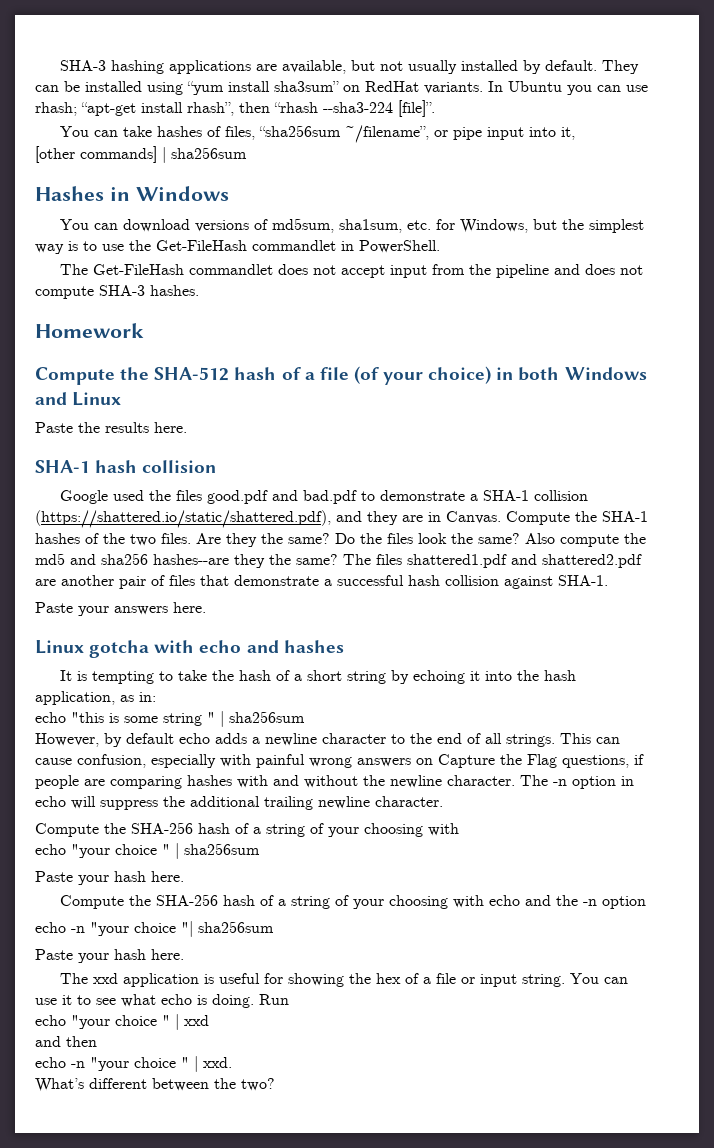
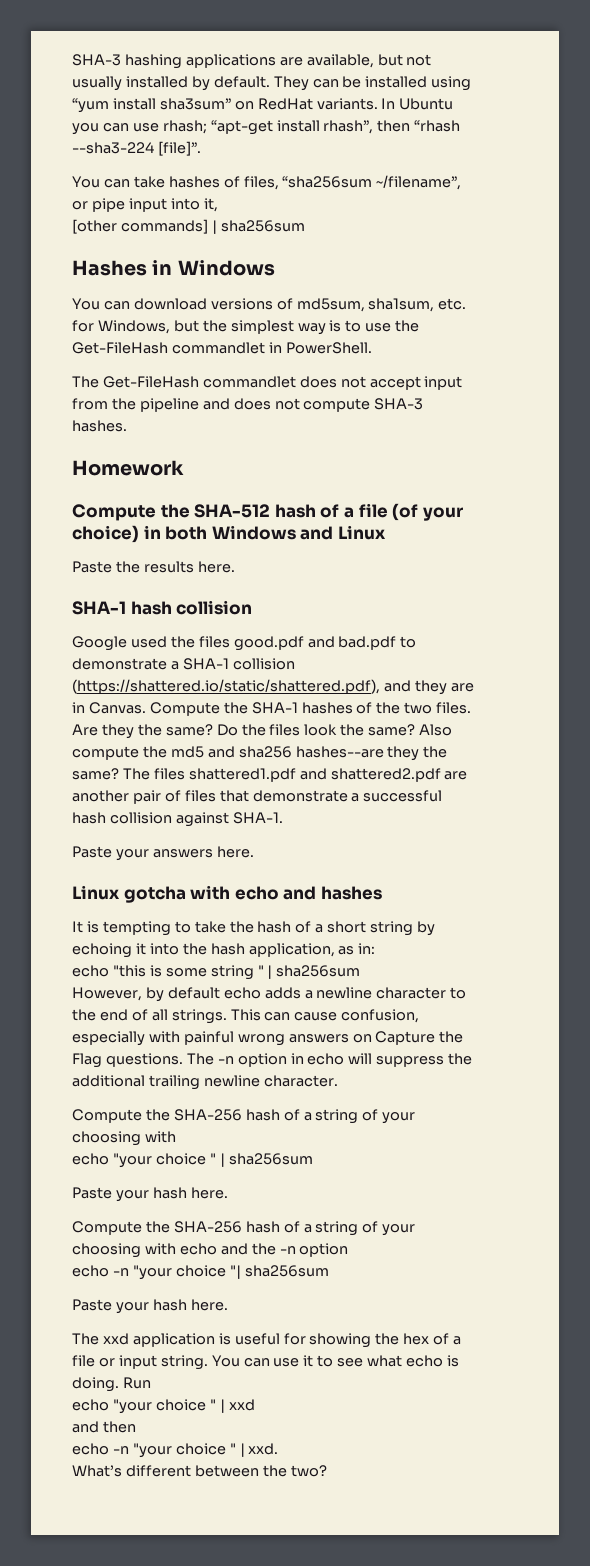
[562,754,644,768] [35,775,515,789] questions, if people are comparing hashes with and without the newline character. -> [105,1053,183,1067] questions.

